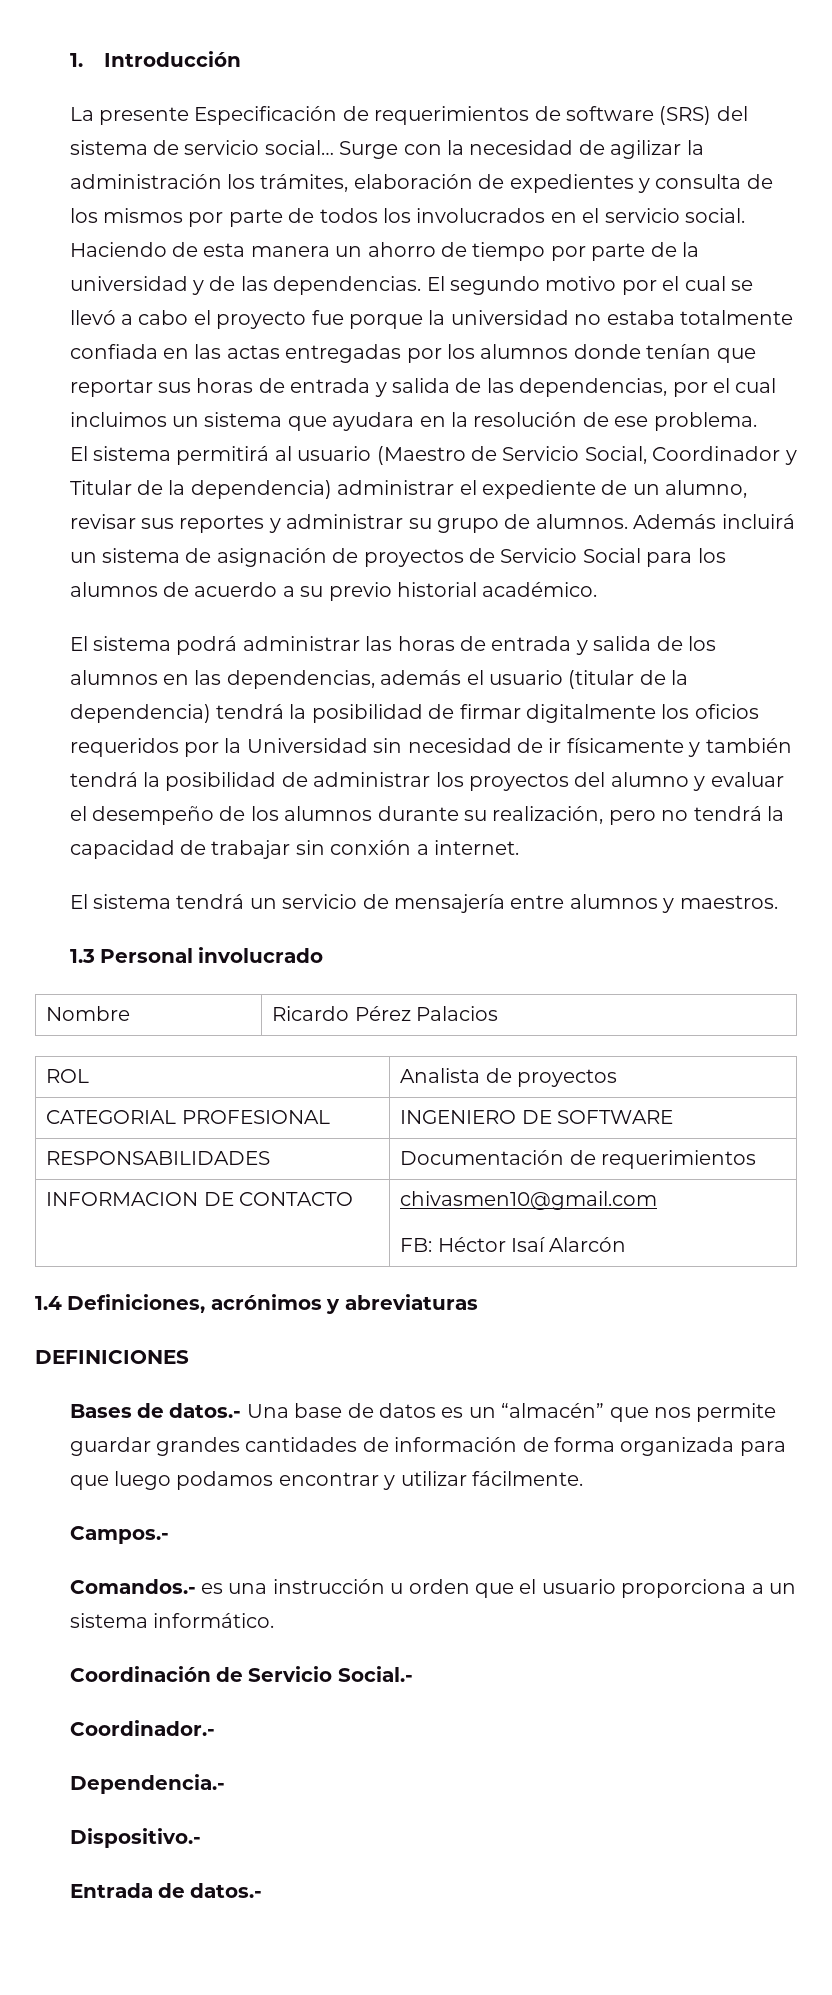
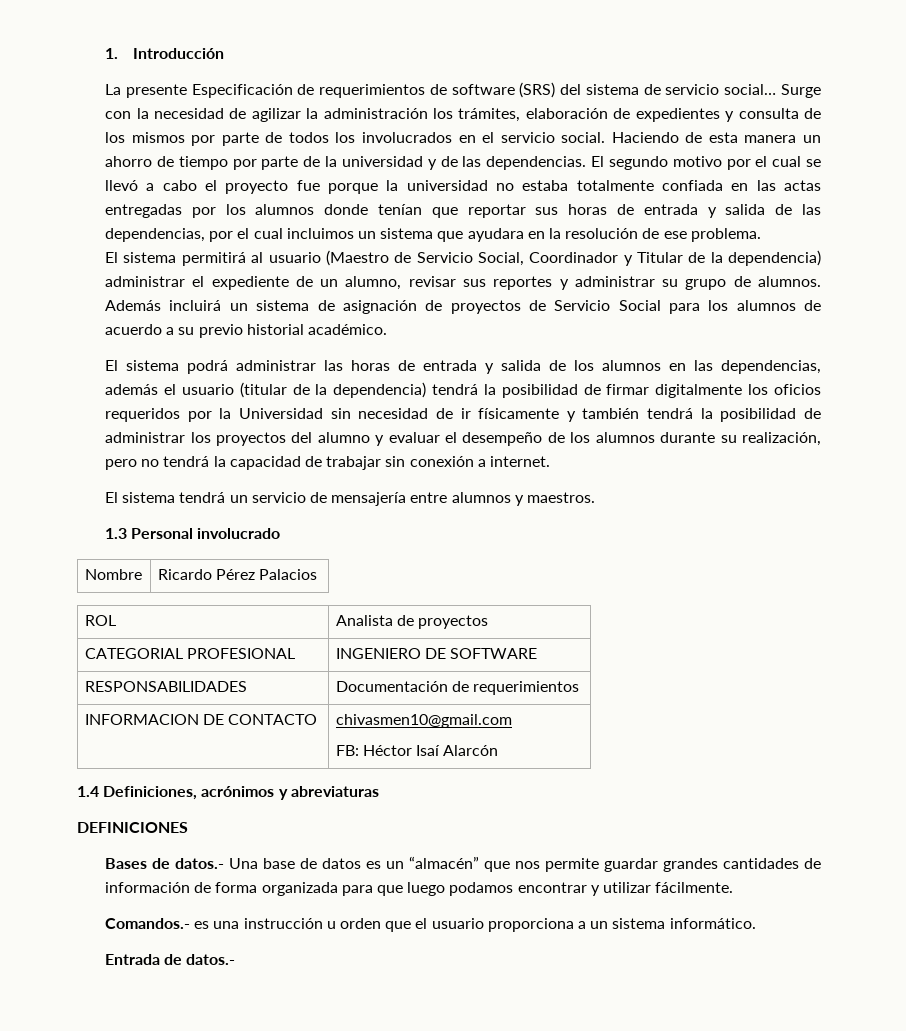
[330,840,412,855] conxión -> [409,456,474,467] conexión
[69,1526,169,1544] // Campos.- -> (734, 887) none
[69,1666,413,1682] [69,1720,215,1736] [69,1774,225,1794] [69,1828,201,1848] // Coordinación de Servicio Social.- // Coordinador.- // Dependencia.- // Dispositivo.- -> (756, 923) none

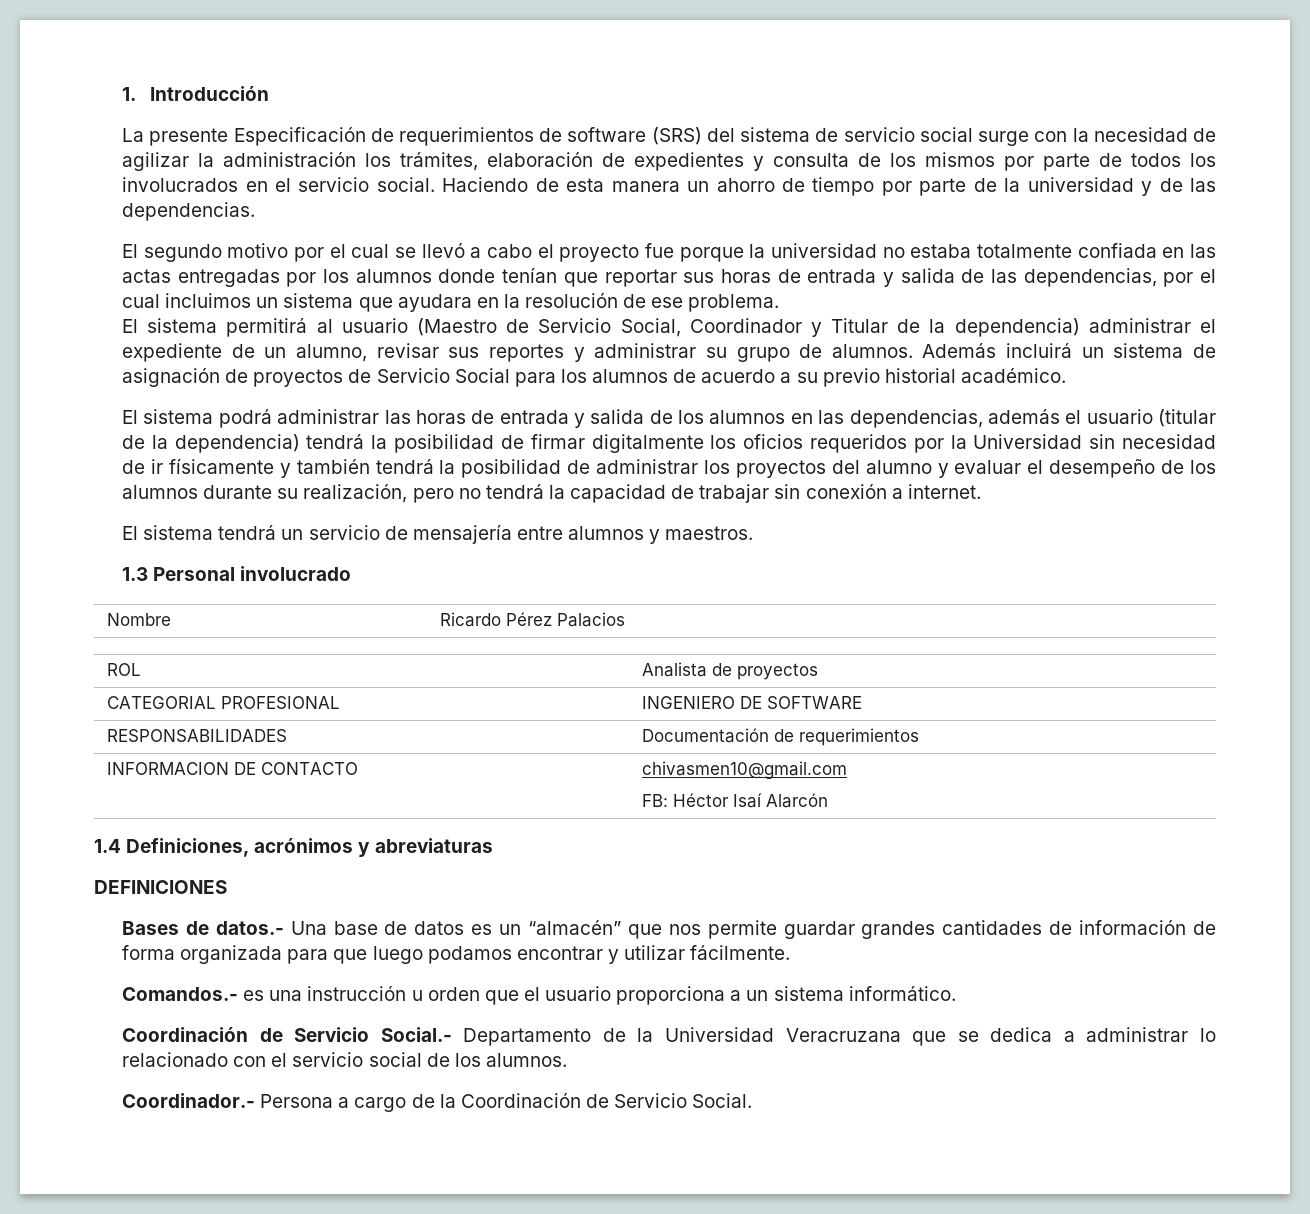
[724,84,821,98] social… Surge -> [919,127,1030,146] social surge
(587, 163) none -> (256, 211) //
[105,954,236,965] Entrada de datos.- -> [122,1027,1217,1046] [122,1052,567,1067] [122,1093,753,1112] Coordinación de Servicio Social.- Departamento de la Universidad Veracruzana que se dedica a administrar lo relacionado con el servicio social de los alumnos. // Coordinador.- Persona a cargo de la Coordinación de Servicio Social.

